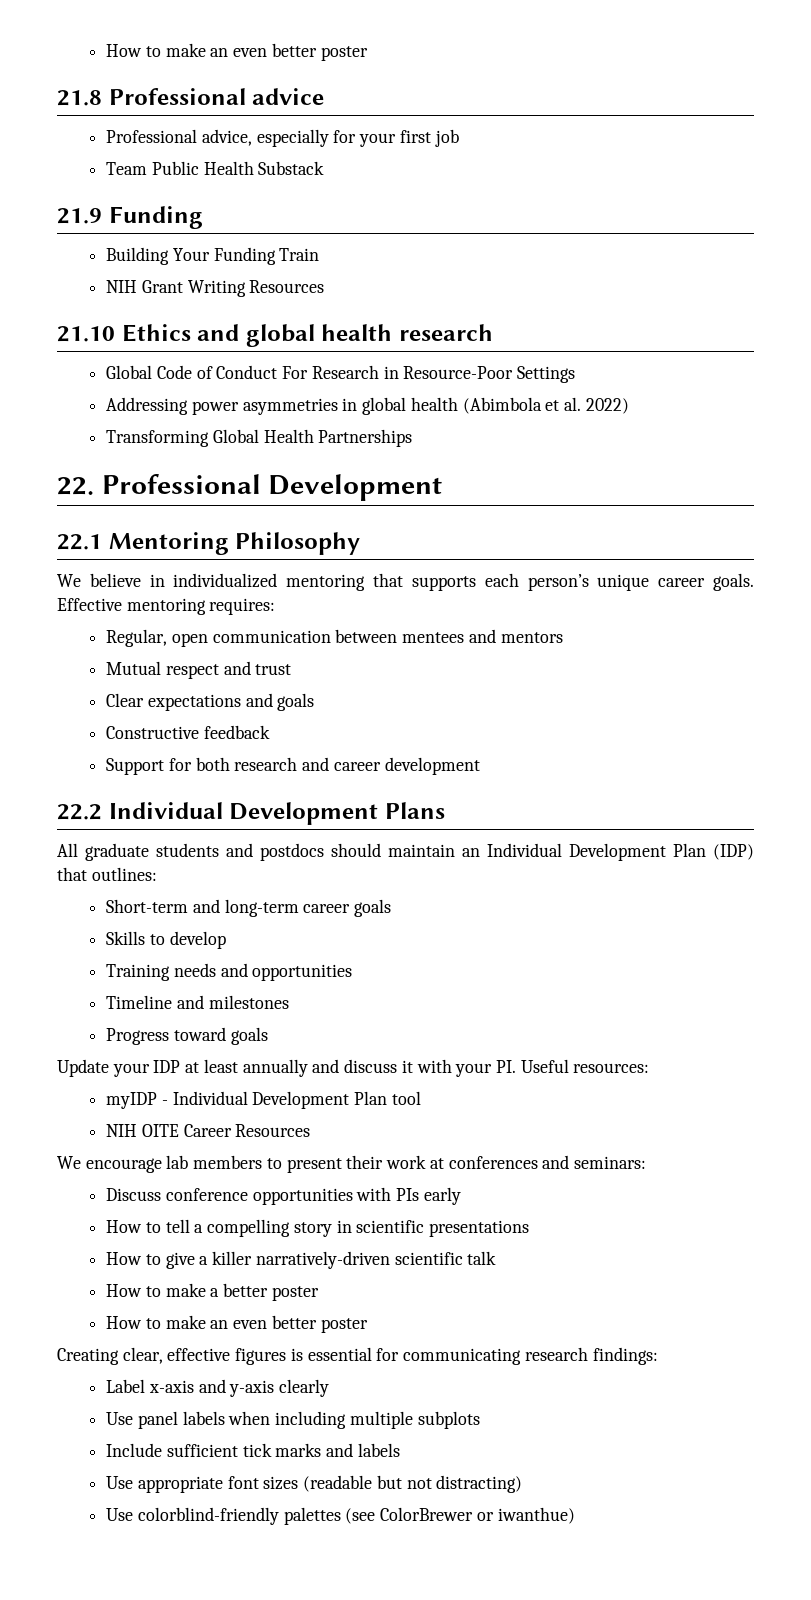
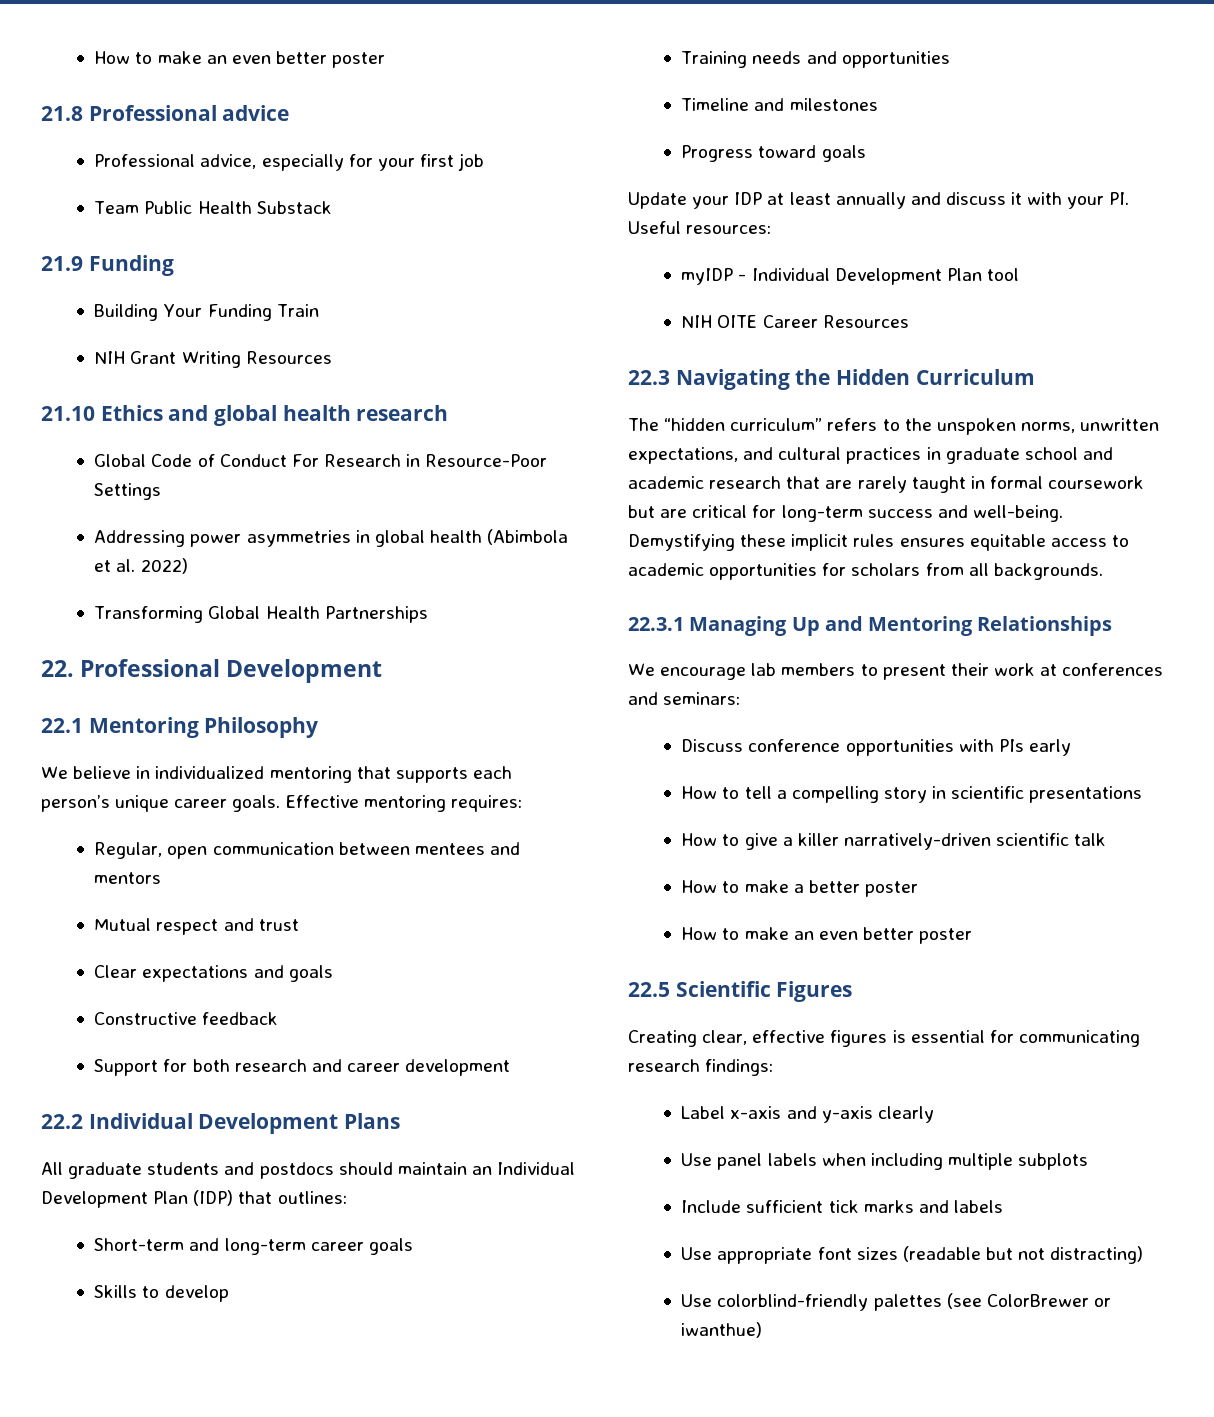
(311, 1130) none -> [628,369,1035,390] [628,418,1160,435] [628,447,1113,464] [628,476,1145,493] [628,505,1063,522] [628,534,1129,551] [628,563,1103,580] [628,616,1113,636] // 22.3 Navigating the Hidden Curriculum // The “hidden curriculum” refers to the unspoken norms, unwritten expectations, and cultural practices in graduate school and academic research that are rarely taught in formal coursework but are critical for long-term success and well-being. Demystifying these implicit rules ensures equitable access to academic opportunities for scholars from all backgrounds. // 22.3.1 Managing Up and Mentoring Relationships
(368, 1325) none -> [628,981,853,1002] // 22.5 Scientific Figures

